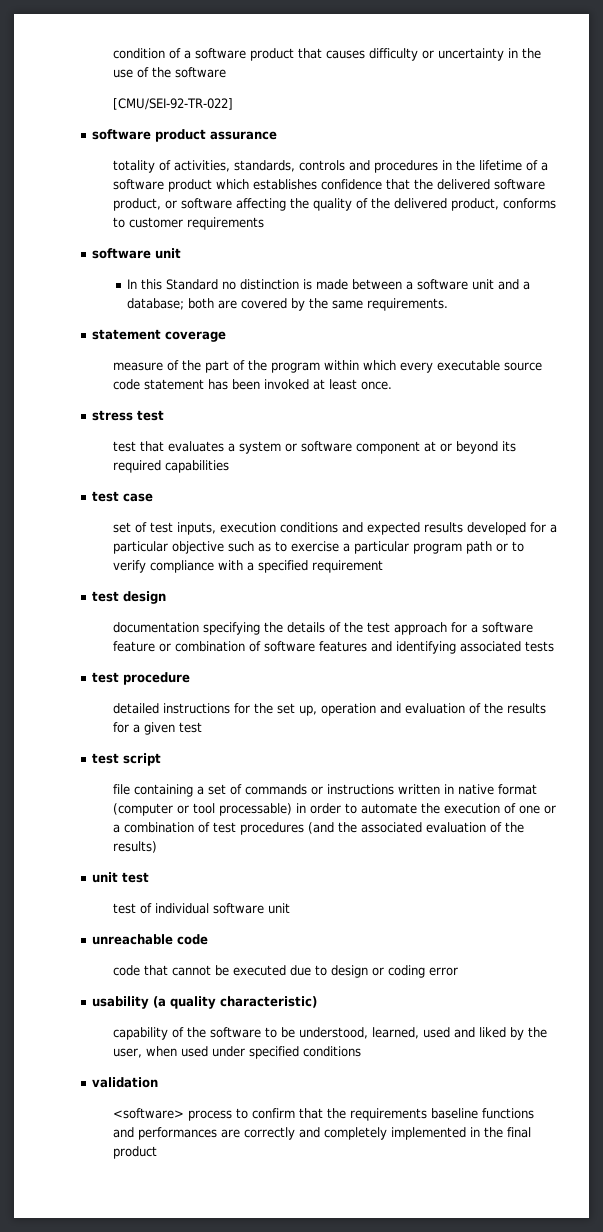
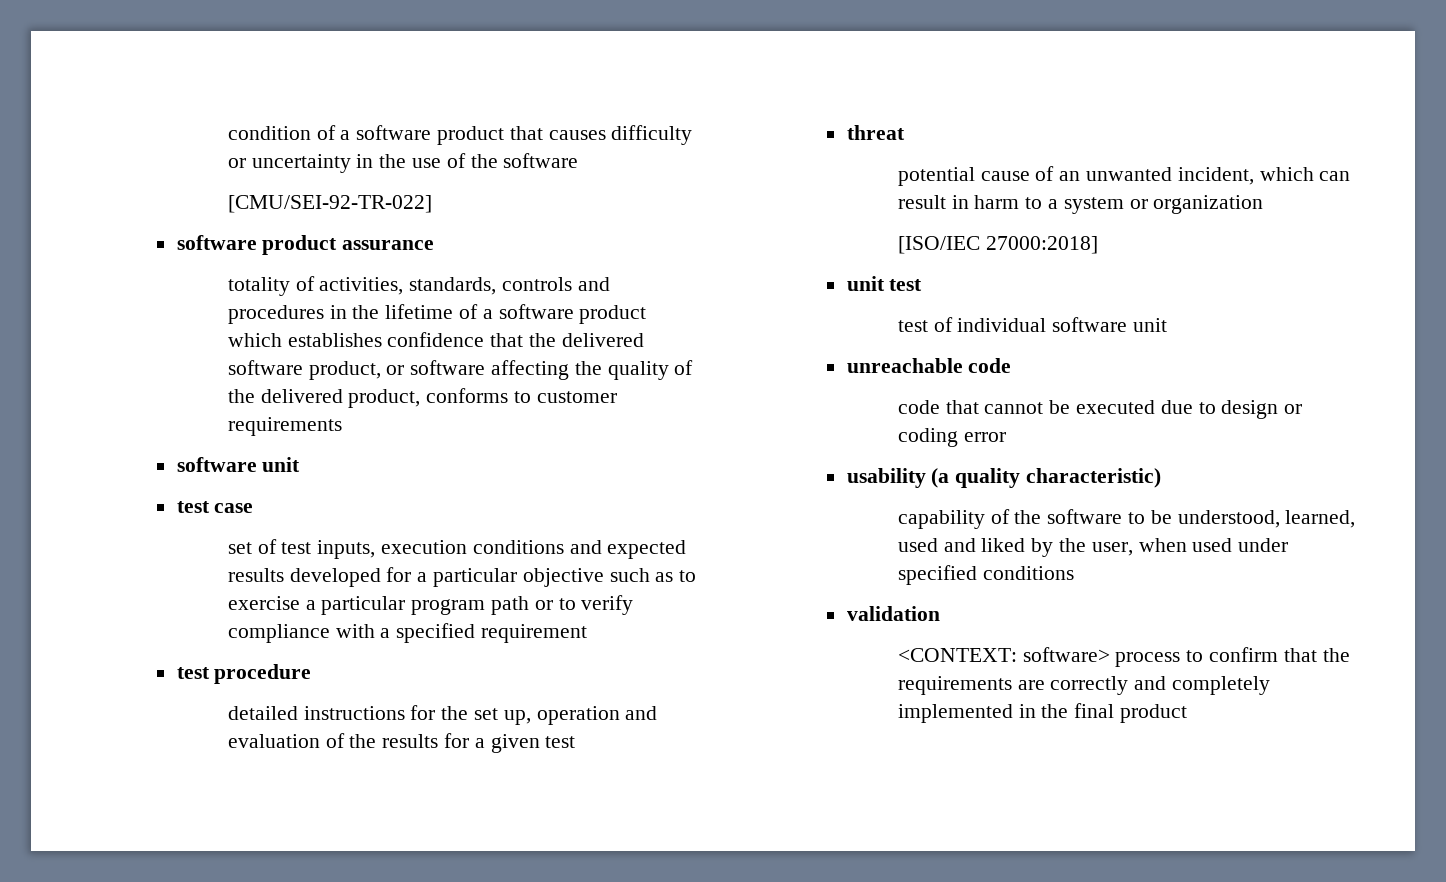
[126,279,530,290] [126,298,448,311] [92,329,227,342] [113,360,543,373] [113,379,393,390] [92,410,165,421] [113,441,517,454] [113,460,230,473] // In this Standard no distinction is made between a software unit and a database; both are covered by the same requirements. // statement coverage // measure of the part of the program within which every executable source code statement has been invoked at least once. // stress test // test that evaluates a system or software component at or beyond its required capabilities -> (301, 464) none
[92,591,167,604] [113,622,534,635] [113,641,555,654] // test design // documentation specifying the details of the test approach for a software feature or combination of software features and identifying associated tests -> (588, 633) none
[92,753,162,766] [113,784,538,797] [113,803,557,816] [113,822,525,835] [113,841,158,853] test script // file containing a set of commands or instructions written in native format (computer or tool processable) in order to automate the execution of one or a combination of test procedures (and the associated evaluation of the results) -> [846,125,905,140] [897,166,1351,186] [897,195,1264,214] [897,236,1098,254] threat // potential cause of an unwanted incident, which can result in harm to a system or organization // [ISO/IEC 27000:2018]
[113,1108,185,1119] <software> -> [897,647,1110,662] <CONTEXT: software>
[431,1108,535,1119] [113,1127,218,1140] baseline functions and performances -> (1012, 685) none

